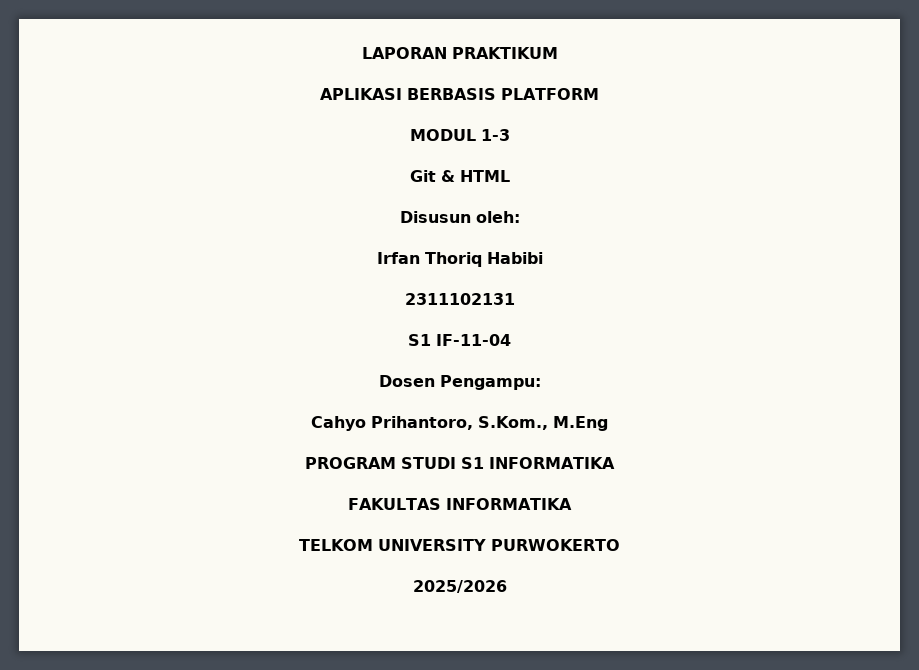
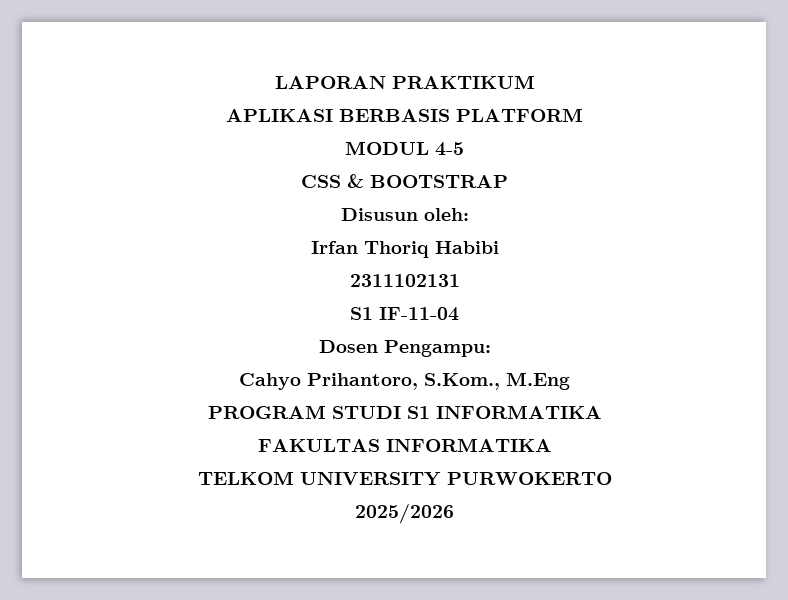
[480,129,510,141] [409,170,510,182] 1-3 // Git & HTML -> [435,142,464,156] [301,174,508,188] 4-5 // CSS & BOOTSTRAP

